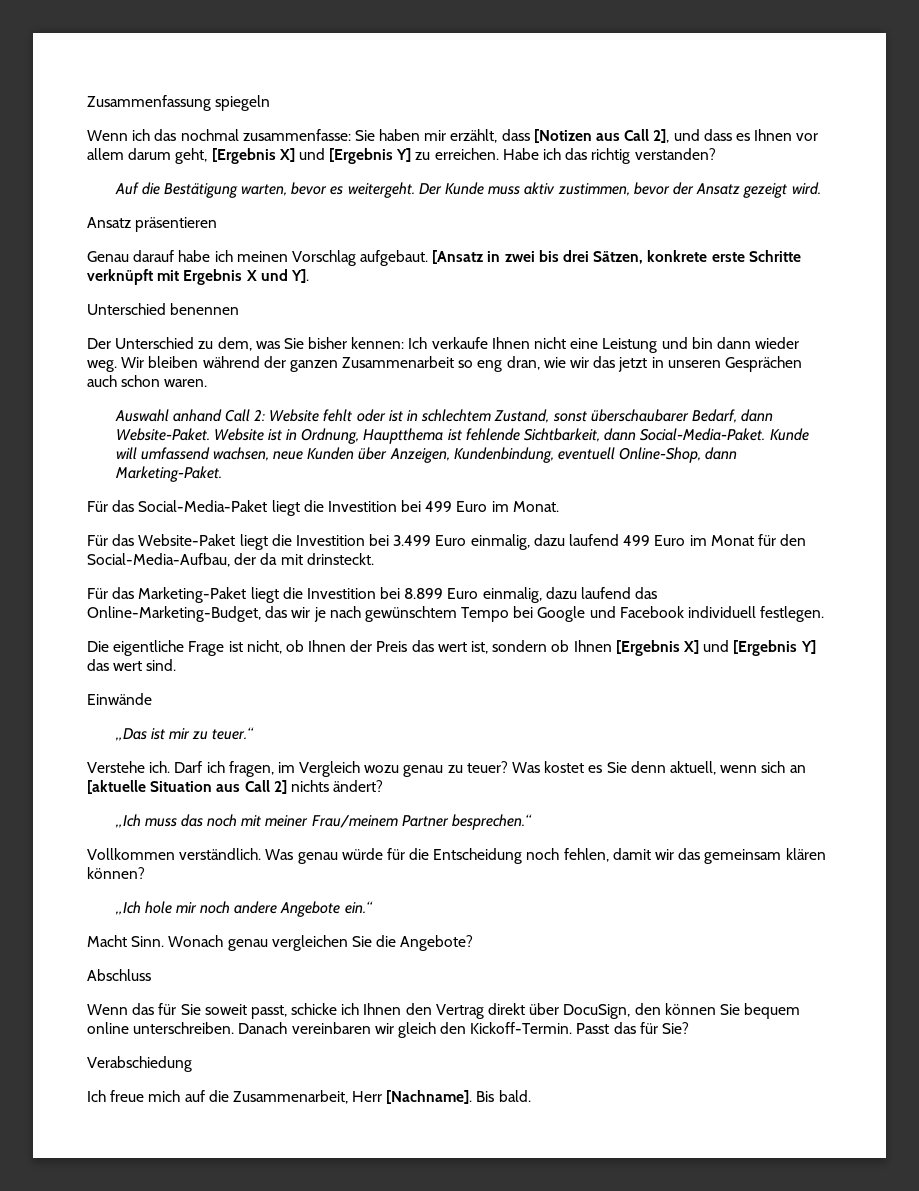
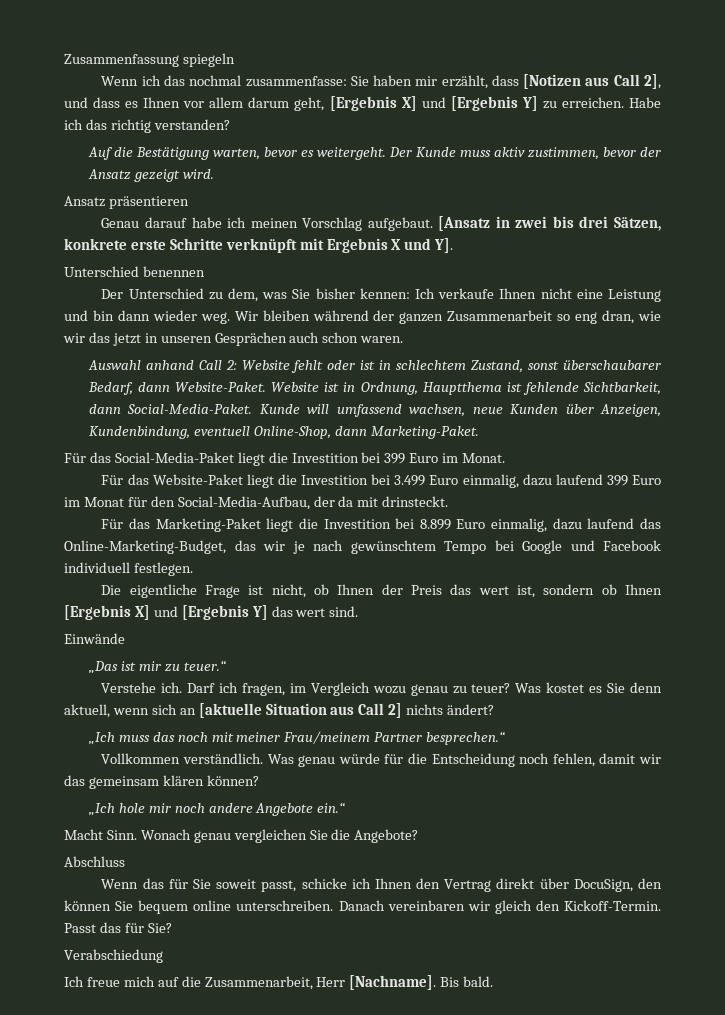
[425,501,453,512] 499 -> [384,453,406,464] 399
[623,535,651,546] 499 -> [606,475,628,486] 399

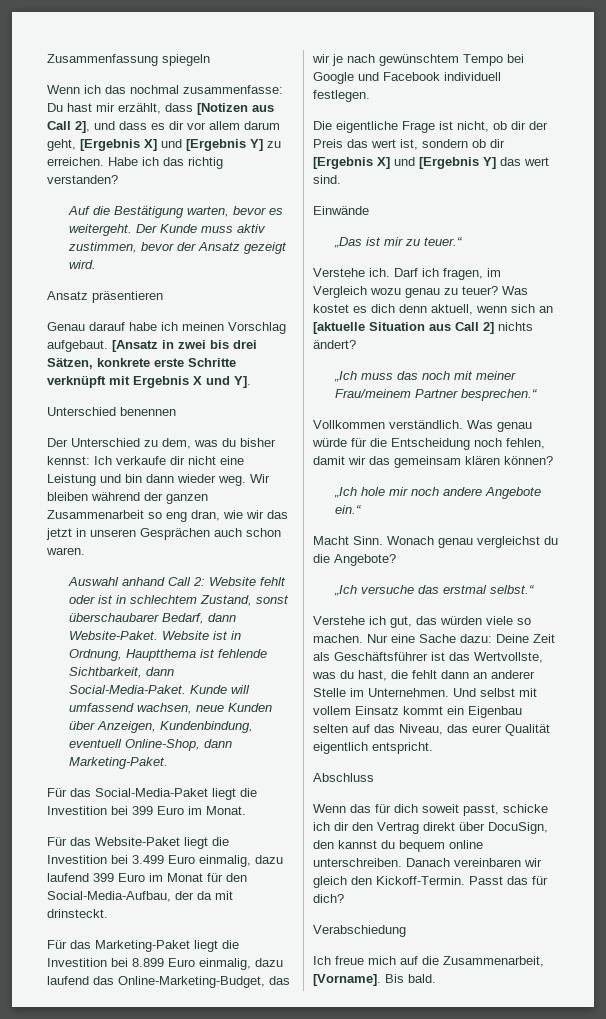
[350,75,413,86] Sie haben -> [47,103,92,112] Du hast
[143,97,181,108] Ihnen -> [169,121,184,130] dir
[292,288,410,299] Sie bisher kennen: -> [222,438,276,447] [47,456,90,465] du bisher kennst:
[499,288,537,299] Ihnen -> [170,456,185,465] dir
[337,584,375,595] Ihnen -> [511,121,526,130] dir
[624,584,662,595] Ihnen -> [490,139,505,148] dir
[607,683,626,693] Sie -> [371,304,395,313] dich
[233,829,328,843] vergleichen Sie -> [477,536,558,548] vergleichst du
(419, 836) none -> [333,585,534,596] [313,616,531,628] [313,634,555,643] [313,652,543,663] [312,670,535,681] [313,688,537,697] [313,706,522,718] [313,724,550,736] [313,742,433,754] // „Ich versuche das erstmal selbst.“ // Verstehe ich gut, das würden viele so machen. Nur eine Sache dazu: Deine Zeit als Geschäftsführer ist das Wertvollste, was du hast, die fehlt dann an anderer Stelle im Unternehmen. Und selbst mit vollem Einsatz kommt ein Eigenbau selten auf das Niveau, das eurer Qualität eigentlich entspricht.
[193,879,212,889] Sie -> [394,804,418,813] dich
[374,878,412,889] Ihnen -> [334,822,349,831] dir
[64,900,134,911] können Sie -> [338,840,395,849] kannst du
[147,923,172,933] Sie? -> [313,894,344,903] dich?
[316,975,437,990] Herr [Nachname]. -> [313,974,381,986] [Vorname].

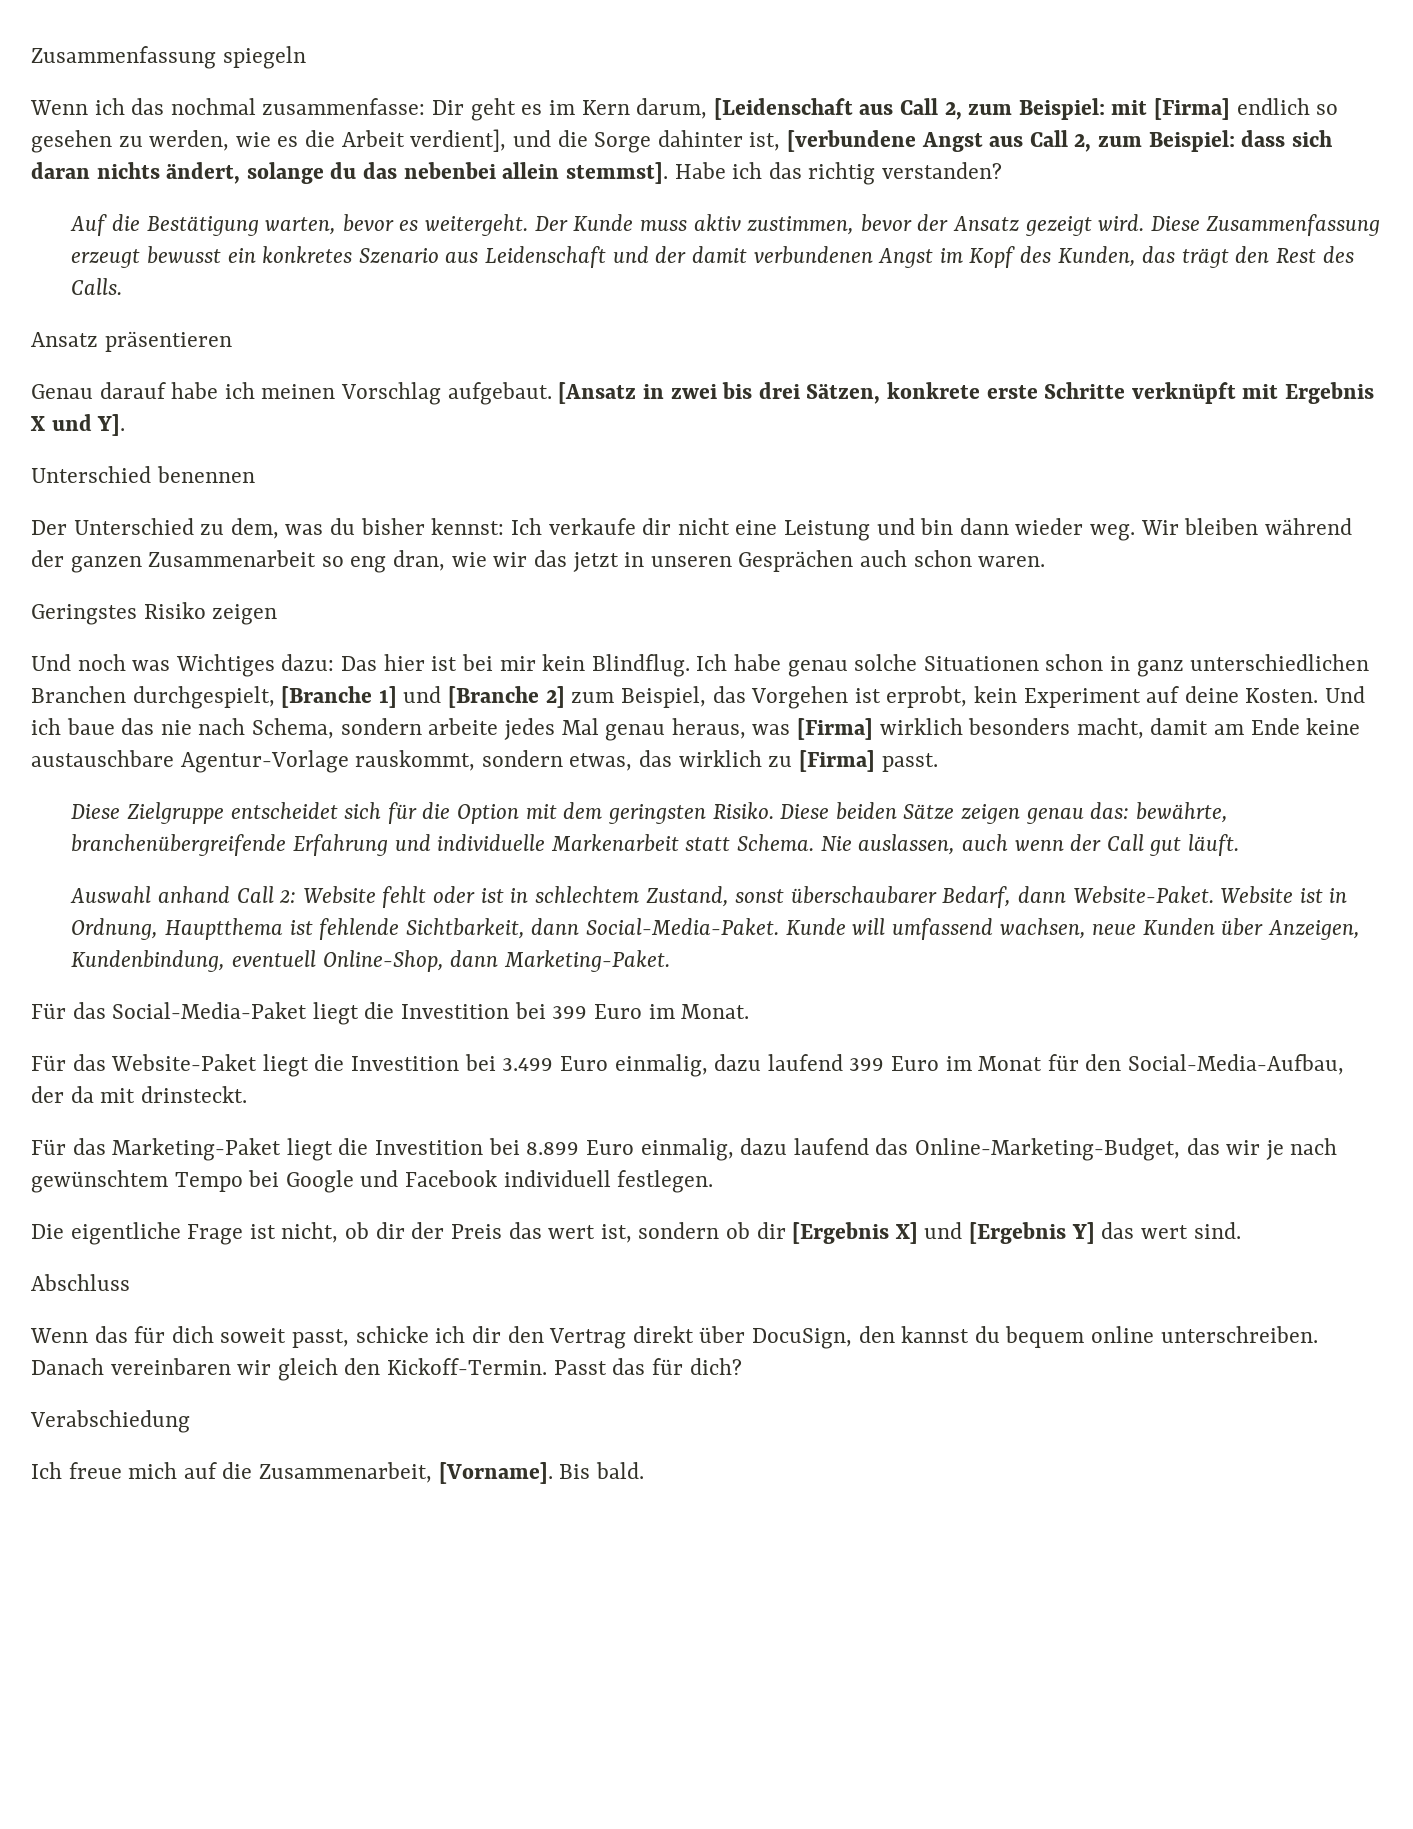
[47,103,274,115] [47,121,280,133] [47,139,281,151] [47,157,104,166] Du hast mir erzählt, dass [Notizen aus Call 2], und dass es dir vor allem darum geht, [Ergebnis X] und [Ergebnis Y] zu erreichen. -> [432,98,1339,121] [31,129,1332,153] [31,162,668,184] Dir geht es im Kern darum, [Leidenschaft aus Call 2, zum Beispiel: mit [Firma] endlich so gesehen zu werden, wie es die Arbeit verdient], und die Sorge dahinter ist, [verbundene Angst aus Call 2, zum Beispiel: dass sich daran nichts ändert, solange du das nebenbei allein stemmst].
(96, 264) none -> [1150,214,1381,236] [71,246,1354,268] [71,278,123,295] Diese Zusammenfassung erzeugt bewusst ein konkretes Szenario aus Leidenschaft und der damit verbundenen Angst im Kopf des Kunden, das trägt den Rest des Calls.
(85, 551) none -> [31,602,278,625] [31,654,1370,677] [31,686,1366,709] [31,718,1361,741] [31,750,938,773] [71,802,1228,824] [71,834,1239,856] // Geringstes Risiko zeigen // Und noch was Wichtiges dazu: Das hier ist bei mir kein Blindflug. Ich habe genau solche Situationen schon in ganz unterschiedlichen Branchen durchgespielt, [Branche 1] und [Branche 2] zum Beispiel, das Vorgehen ist erprobt, kein Experiment auf deine Kosten. Und ich baue das nie nach Schema, sondern arbeite jedes Mal genau heraus, was [Firma] wirklich besonders macht, damit am Ende keine austauschbare Agentur-Vorlage rauskommt, sondern etwas, das wirklich zu [Firma] passt. // Diese Zielgruppe entscheidet sich für die Option mit dem geringsten Risiko. Diese beiden Sätze zeigen genau das: bewährte, branchenübergreifende Erfahrung und individuelle Markenarbeit statt Schema. Nie auslassen, auch wenn der Call gut läuft.
[313,206,369,215] [333,237,462,248] [313,268,501,280] [313,286,528,298] [313,304,553,315] [313,322,533,334] [313,340,356,349] [333,371,516,382] [334,389,537,401] [313,420,532,432] [312,438,545,450] [313,456,553,468] [333,487,541,499] [334,505,361,514] [313,536,558,548] [313,554,396,566] [333,585,534,596] [313,616,531,628] [313,634,555,643] [313,652,543,663] [312,670,535,681] [313,688,537,697] [313,706,522,718] [313,724,550,736] [313,742,433,754] // Einwände // „Das ist mir zu teuer.“ // Verstehe ich. Darf ich fragen, im Vergleich wozu genau zu teuer? Was kostet es dich denn aktuell, wenn sich an [aktuelle Situation aus Call 2] nichts ändert? // „Ich muss das noch mit meiner Frau/meinem Partner besprechen.“ // Vollkommen verständlich. Was genau würde für die Entscheidung noch fehlen, damit wir das gemeinsam klären können? // „Ich hole mir noch andere Angebote ein.“ // Macht Sinn. Wonach genau vergleichst du die Angebote? // „Ich versuche das erstmal selbst.“ // Verstehe ich gut, das würden viele so machen. Nur eine Sache dazu: Deine Zeit als Geschäftsführer ist das Wertvollste, was du hast, die fehlt dann an anderer Stelle im Unternehmen. Und selbst mit vollem Einsatz kommt ein Eigenbau selten auf das Niveau, das eurer Qualität eigentlich entspricht. -> (1241, 1230) none

